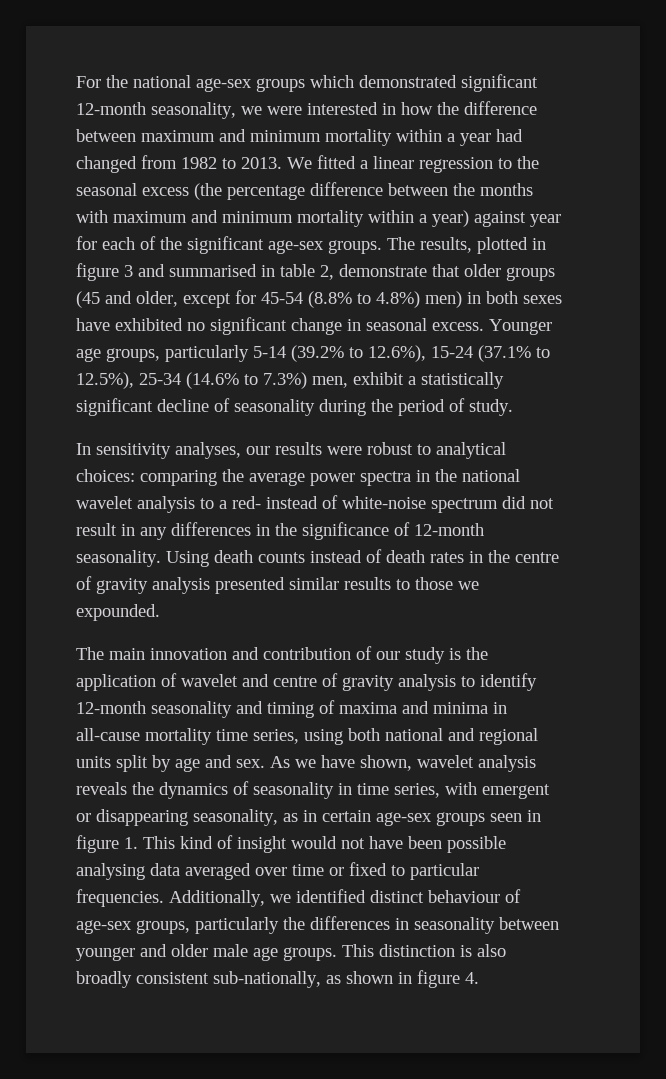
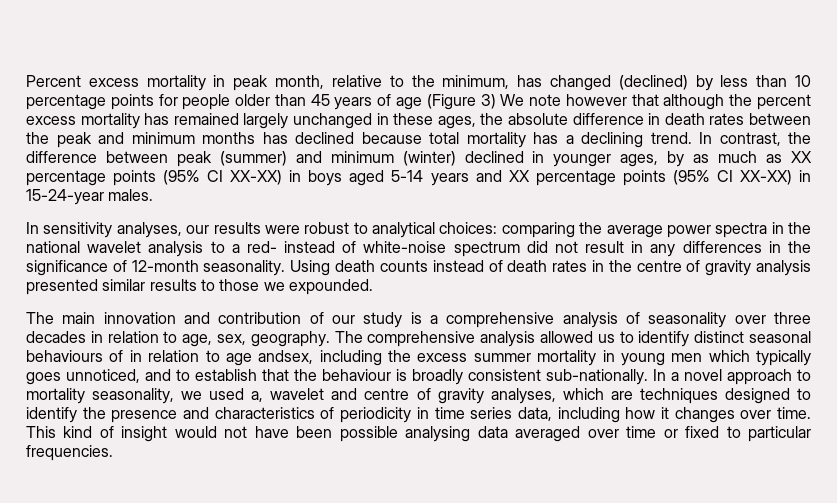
[76,74,538,92] [76,101,537,119] [76,129,523,146] [76,155,539,173] [76,182,533,200] [76,210,561,227] [76,236,546,254] [76,263,555,281] [76,290,562,308] [76,317,552,335] [76,345,550,362] [76,372,504,389] [76,398,513,416] For the national age-sex groups which demonstrated significant 12-month seasonality, we were interested in how the difference between maximum and minimum mortality within a year had changed from 1982 to 2013. We fitted a linear regression to the seasonal excess (the percentage difference between the months with maximum and minimum mortality within a year) against year for each of the significant age-sex groups. The results, plotted in figure 3 and summarised in table 2, demonstrate that older groups (45 and older, except for 45-54 (8.8% to 4.8%) men) in both sexes have exhibited no significant change in seasonal excess. Younger age groups, particularly 5-14 (39.2% to 12.6%), 15-24 (37.1% to 12.5%), 25-34 (14.6% to 7.3%) men, exhibit a statistically significant decline of seasonality during the period of study. -> [26,75,811,91] [26,94,812,110] [26,113,812,129] [26,132,811,148] [26,151,813,167] [26,170,811,186] [26,189,154,205] Percent excess mortality in peak month, relative to the minimum, has changed (declined) by less than 10 percentage points for people older than 45 years of age (Figure 3) We note however that although the percent excess mortality has remained largely unchanged in these ages, the absolute difference in death rates between the peak and minimum months has declined because total mortality has a declining trend. In contrast, the difference between peak (summer) and minimum (winter) declined in younger ages, by as much as XX percentage points (95% CI XX-XX) in boys aged 5-14 years and XX percentage points (95% CI XX-XX) in 15-24-year males.
[466,647,488,660] [76,673,177,691] the application of -> [429,312,812,328] [26,331,811,347] [26,350,811,366] [26,369,811,385] [26,388,264,404] a comprehensive analysis of seasonality over three decades in relation to age, sex, geography. The comprehensive analysis allowed us to identify distinct seasonal behaviours of in relation to age andsex, including the excess summer mortality in young men which typically goes unnoticed, and to establish that the behaviour is broadly consistent sub-nationally. In a novel approach to mortality seasonality, we used a,
[398,673,537,691] [76,700,507,718] [76,728,538,745] [76,755,536,772] [76,781,550,799] [76,809,541,826] [76,835,138,853] analysis to identify 12-month seasonality and timing of maxima and minima in all-cause mortality time series, using both national and regional units split by age and sex. As we have shown, wavelet analysis reveals the dynamics of seasonality in time series, with emergent or disappearing seasonality, as in certain age-sex groups seen in figure 1. -> [490,388,812,404] [26,407,811,423] analyses, which are techniques designed to identify the presence and characteristics of periodicity in time series data, including how it changes over time.
[169,889,521,907] [76,916,559,934] [76,944,506,961] [76,970,479,988] Additionally, we identified distinct behaviour of age-sex groups, particularly the differences in seasonality between younger and older male age groups. This distinction is also broadly consistent sub-nationally, as shown in figure 4. -> (113, 453) none

